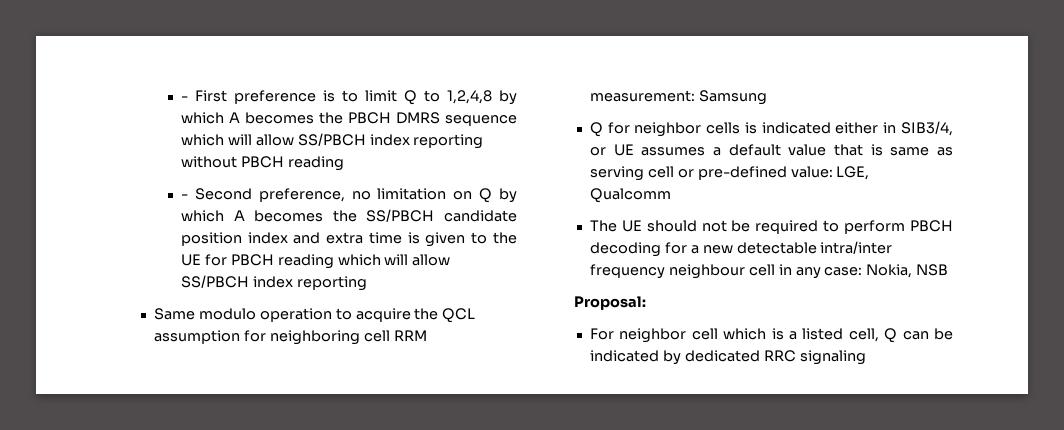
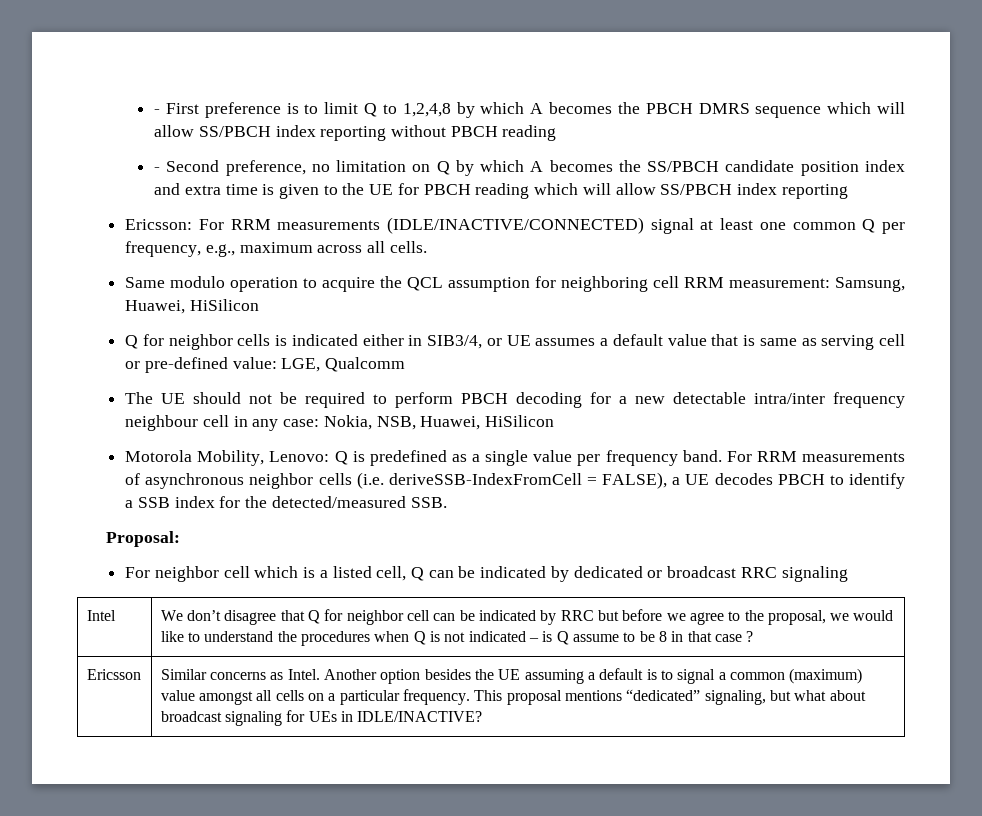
(367, 283) none -> [125,217,905,234] [125,241,427,257] // Ericsson: For RRM measurements (IDLE/INACTIVE/CONNECTED) signal at least one common Q per frequency, e.g., maximum across all cells.
[698,90,767,105] Samsung -> [835,277,905,292] [125,299,259,314] Samsung, Huawei, HiSilicon
[916,264,949,276] NSB -> [376,415,554,430] [125,450,905,466] [125,472,905,489] [125,496,447,508] NSB, Huawei, HiSilicon // Motorola Mobility, Lenovo: Q is predefined as a single value per frequency band. For RRM measurements of asynchronous neighbor cells (i.e. deriveSSB-IndexFromCell = FALSE), a UE decodes PBCH to identify a SSB index for the detected/measured SSB.
(760, 356) none -> [647,566,737,578] or broadcast
(866, 357) none -> [86,610,116,621] [160,609,894,625] [160,631,754,646] [86,669,141,680] [160,668,863,684] [160,689,866,705] [160,710,483,726] // Intel | We don’t disagree that Q for neighbor cell can be indicated by RRC but before we agree to the proposal, we would like to understand the procedures when Q is not indicated – is Q assume to be 8 in that case ? // Ericsson | Similar concerns as Intel. Another option besides the UE assuming a default is to signal a common (maximum) value amongst all cells on a particular frequency. This proposal mentions “dedicated” signaling, but what about broadcast signaling for UEs in IDLE/INACTIVE?

